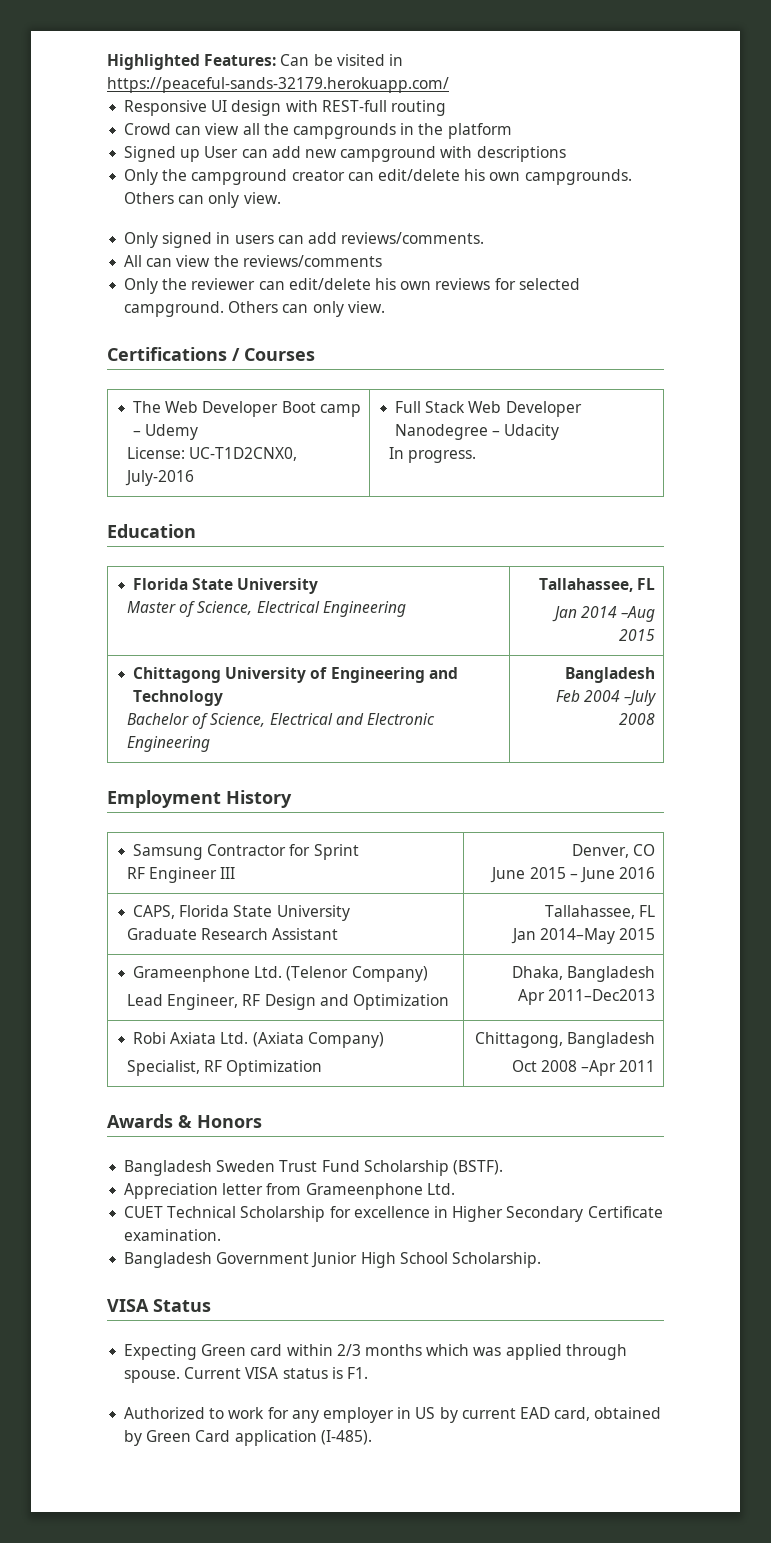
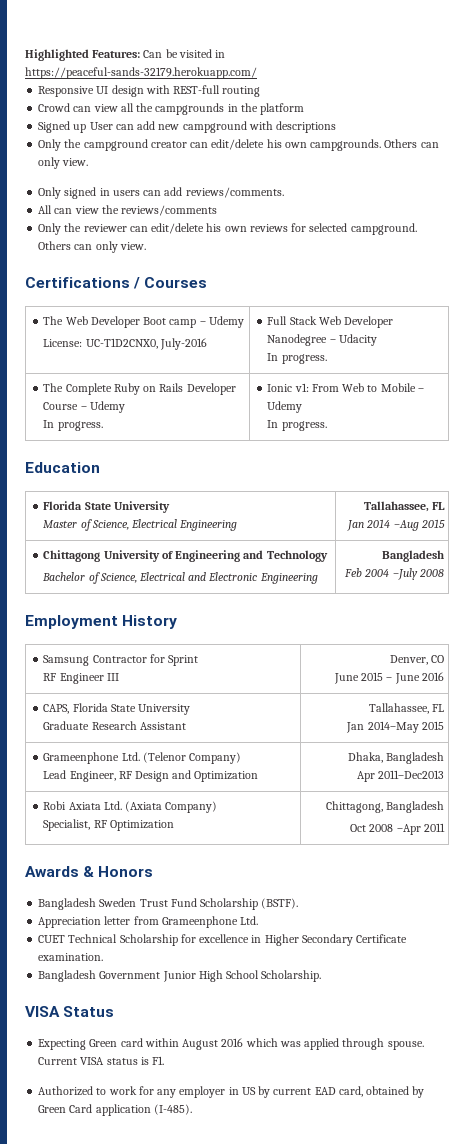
(477, 456) none -> [43,383,236,395] [43,401,125,413] [43,420,103,431] [267,383,424,392] [267,401,303,413] [267,420,327,431] // The Complete Ruby on Rails Developer Course – Udemy // In progress. | Ionic v1: From Web to Mobile – Udemy // In progress.
[336,1344,422,1356] 2/3 months -> [182,1038,244,1050] August 2016

